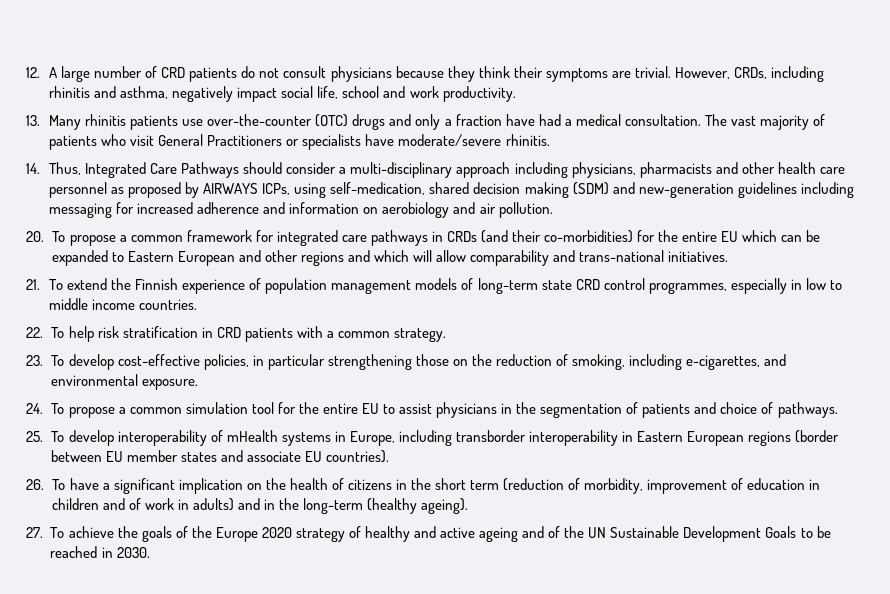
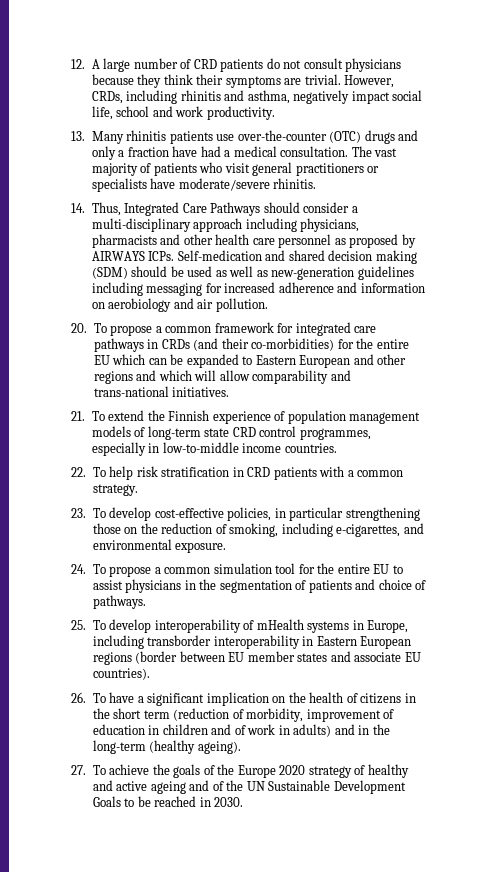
[158,134,283,146] General Practitioners -> [252,162,364,176] general practitioners
[262,182,426,198] ICPs, using self-medication, -> [148,250,286,261] ICPs. Self-medication and
[612,182,635,194] and -> [131,266,268,277] should be used as well as
[805,278,842,290] [49,298,89,310] low to middle -> [162,442,239,453] low-to-middle

